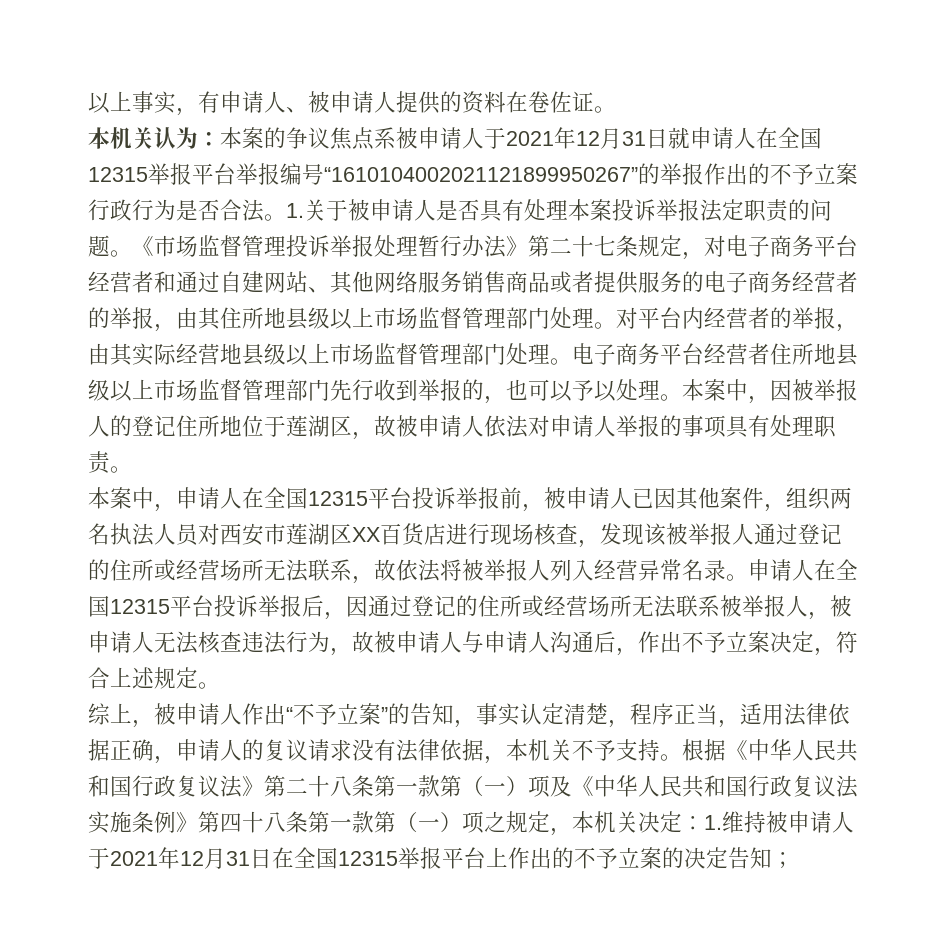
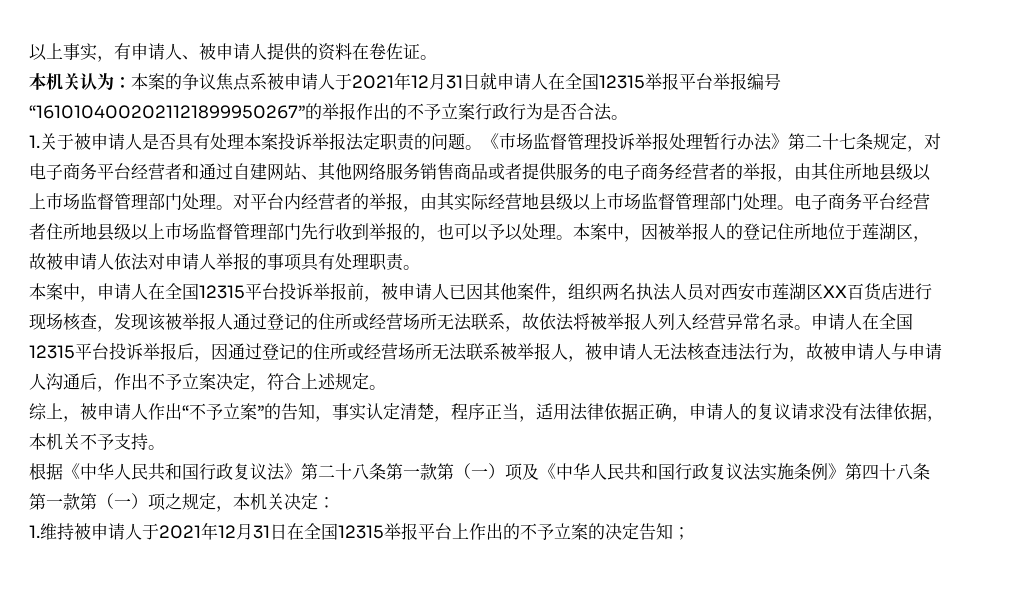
(286, 217) none -> (628, 117) //
(682, 757) none -> (165, 447) //
(704, 823) none -> (335, 502) //

